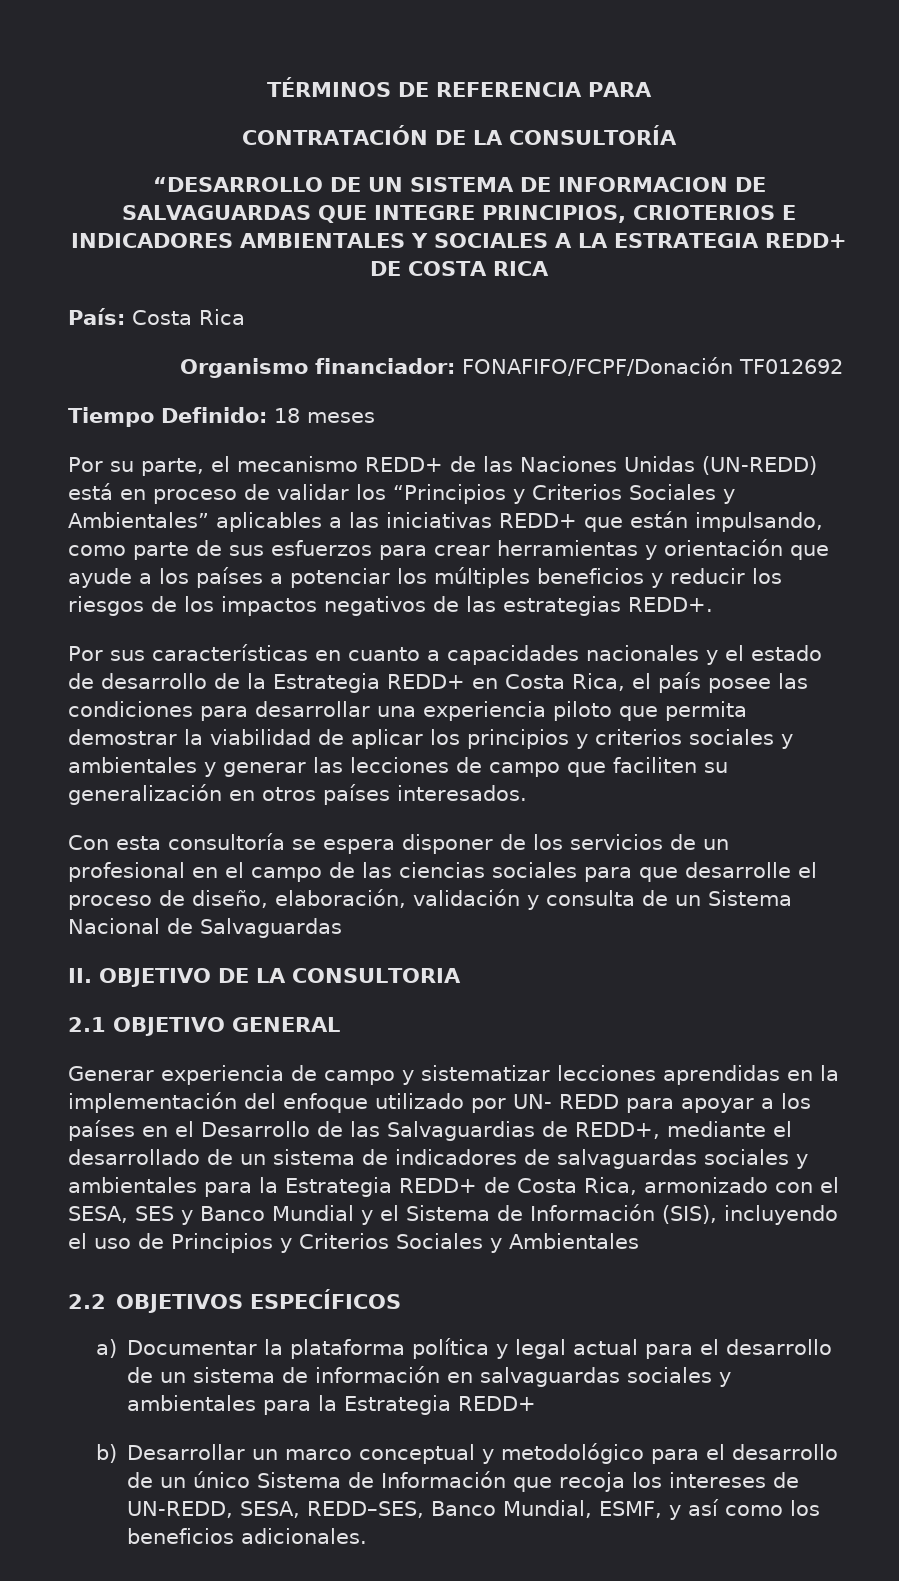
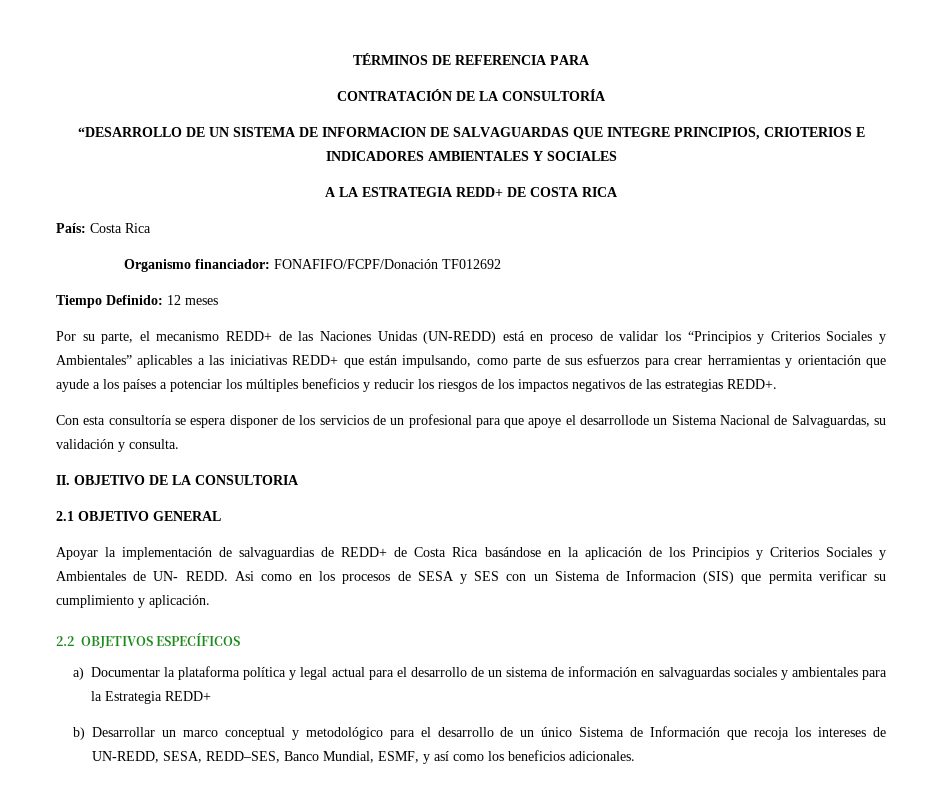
(548, 240) none -> (617, 156) //
[274,408,300,423] 18 -> [167,295,181,305] 12
[68,644,822,665] [68,672,808,693] [68,701,747,721] [68,729,793,749] [68,757,728,777] [68,784,527,805] // Por sus características en cuanto a capacidades nacionales y el estado de desarrollo de la Estrategia REDD+ en Costa Rica, el país posee las condiciones para desarrollar una experiencia piloto que permita demostrar la viabilidad de aplicar los principios y criterios sociales y ambientales y generar las lecciones de campo que faciliten su generalización en otros países interesados. -> (777, 384) none
[192,862,817,882] [68,889,792,910] [68,918,342,938] en el campo de las ciencias sociales para que desarrolle el proceso de diseño, elaboración, validación y consulta de un Sistema Nacional de Salvaguardas -> [475,415,887,428] [56,439,179,452] para que apoye el desarrollode un Sistema Nacional de Salvaguardas, su validación y consulta.
[68,1065,839,1085] [68,1092,811,1113] [68,1120,792,1141] [68,1149,808,1169] [68,1177,839,1197] [68,1204,838,1225] [68,1233,164,1249] Generar experiencia de campo y sistematizar lecciones aprendidas en la implementación del enfoque utilizado por UN- REDD para apoyar a los países en el Desarrollo de las Salvaguardias de REDD+, mediante el desarrollado de un sistema de indicadores de salvaguardas sociales y ambientales para la Estrategia REDD+ de Costa Rica, armonizado con el SESA, SES y Banco Mundial y el Sistema de Información (SIS), incluyendo el uso de -> [56,547,685,560] Apoyar la implementación de salvaguardias de REDD+ de Costa Rica basándose en la aplicación de los
(639, 1241) none -> [133,570,886,584] [56,595,210,608] de UN- REDD. Asi como en los procesos de SESA y SES con un Sistema de Informacion (SIS) que permita verificar su cumplimiento y aplicación.

